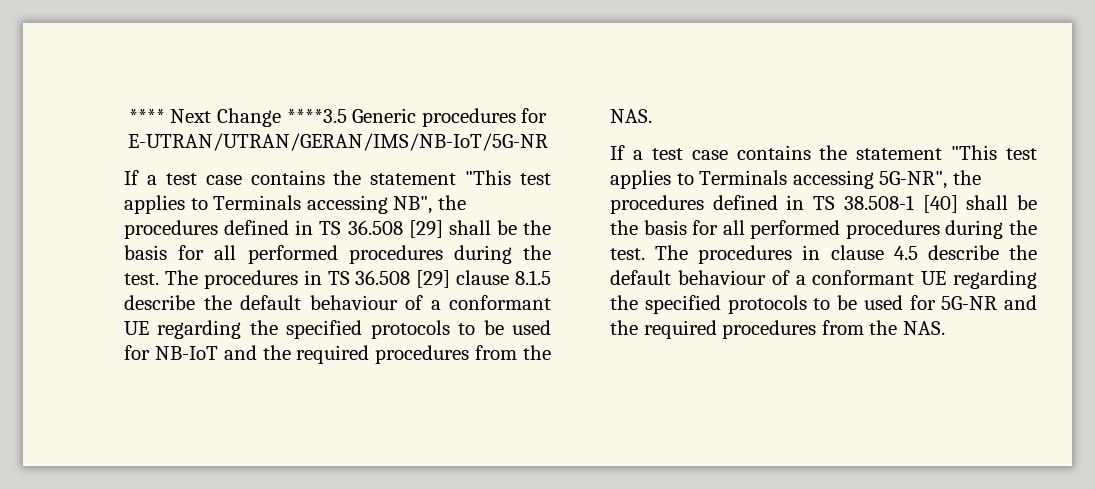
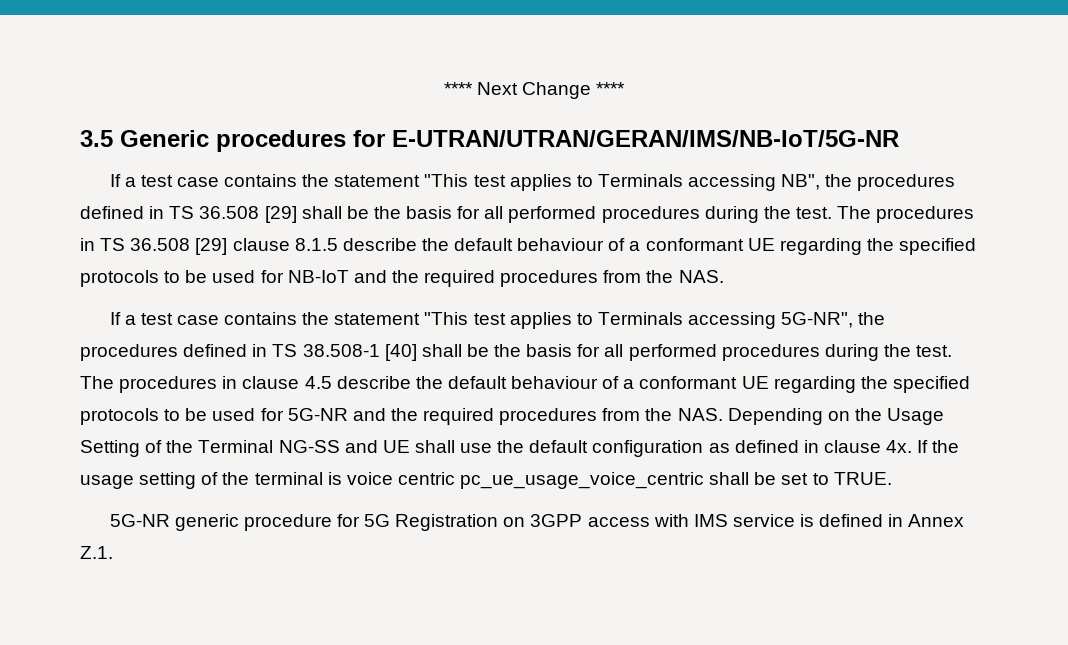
[286,109,347,123] ****3.5 -> [596,82,626,95] [80,130,113,147] **** // 3.5
(945, 328) none -> [727,408,945,425] [80,440,960,457] [80,472,892,489] [109,514,965,531] [80,546,113,559] Depending on the Usage Setting of the Terminal NG-SS and UE shall use the default configuration as defined in clause 4x. If the usage setting of the terminal is voice centric pc_ue_usage_voice_centric shall be set to TRUE. // 5G-NR generic procedure for 5G Registration on 3GPP access with IMS service is defined in Annex Z.1.

